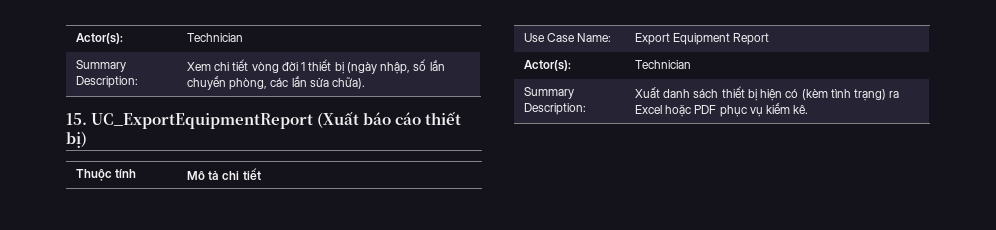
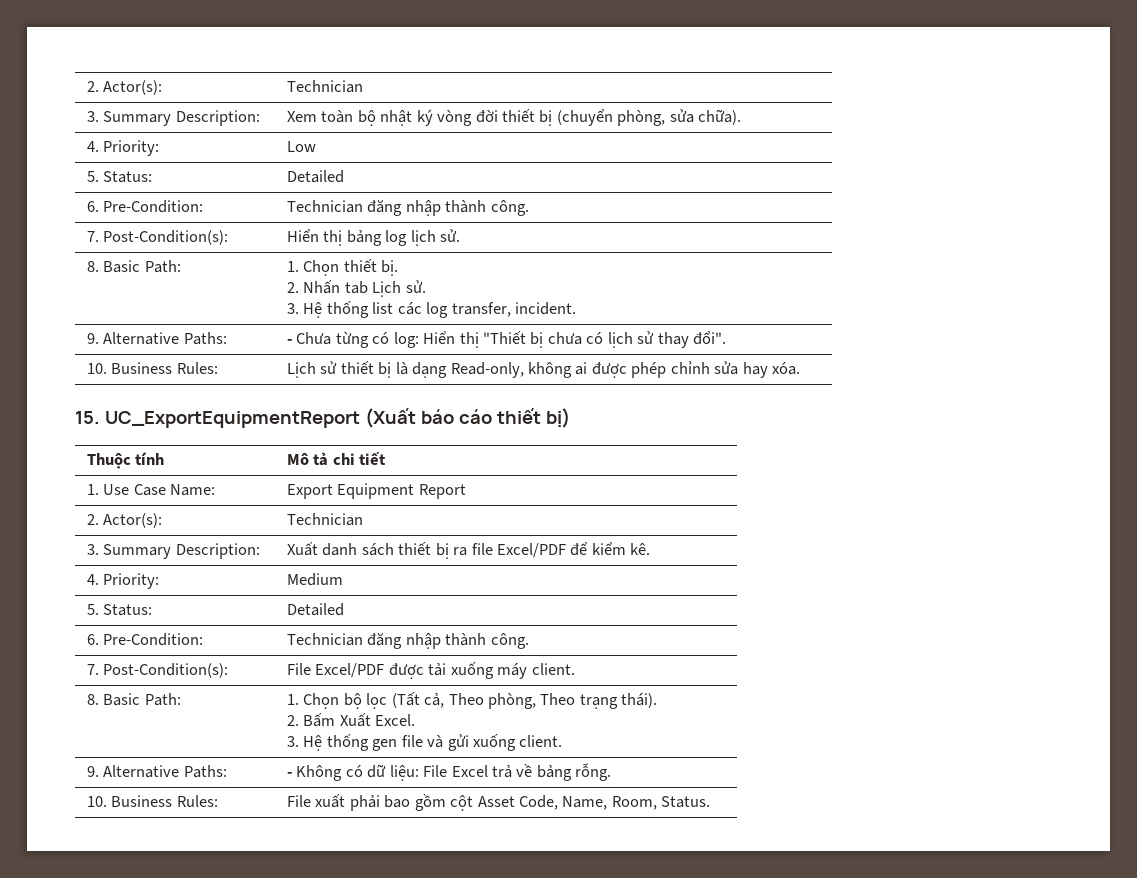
[76,33,124,44] [187,33,244,42] Actor(s): | Technician // -> [86,80,163,95] [286,80,363,93] [86,111,99,122] 2. Actor(s): | Technician // 3.
[214,59,249,71] chi tiết -> [321,109,433,126] toàn bộ nhật ký
[301,59,445,74] [187,76,366,90] 1 thiết bị (ngày nhập, số lần chuyển phòng, các lần sửa chữa). -> [501,109,742,126] [86,140,160,156] [286,141,316,152] [86,171,153,183] [286,170,344,183] [86,200,204,213] [286,199,529,216] [86,230,229,245] [286,229,461,246] [86,260,181,273] [286,259,399,276] [286,280,426,297] [286,301,576,318] [86,332,227,345] [286,331,727,348] [86,362,218,374] [286,361,801,378] thiết bị (chuyển phòng, sửa chữa). // 4. Priority: | Low // 5. Status: | Detailed // 6. Pre-Condition: | Technician đăng nhập thành công. // 7. Post-Condition(s): | Hiển thị bảng log lịch sử. // 8. Basic Path: | 1. Chọn thiết bị. // 2. Nhấn tab Lịch sử. // 3. Hệ thống list các log transfer, incident. // 9. Alternative Paths: | - Chưa từng có log: Hiển thị "Thiết bị chưa có lịch sử thay đổi". // 10. Business Rules: | Lịch sử thiết bị là dạng Read-only, không ai được phép chỉnh sửa hay xóa.
(261, 174) none -> [86,484,99,495] 1.
[524,60,572,71] [635,60,692,69] Actor(s): | Technician // -> [86,513,163,528] [286,513,363,526] [86,544,99,555] 2. Actor(s): | Technician // 3.
[760,89,900,101] [635,103,809,117] hiện có (kèm tình trạng) ra Excel hoặc PDF phục vụ kiểm kê. -> [453,542,651,558] [86,573,160,589] [286,573,343,586] [86,604,153,616] [286,603,344,616] [86,633,204,646] [286,632,529,649] [86,663,229,678] [286,662,575,679] [86,693,181,706] [286,692,658,709] [286,713,416,727] [286,734,563,751] [86,765,227,778] [286,763,612,781] [86,795,218,807] [286,794,711,811] ra file Excel/PDF để kiểm kê. // 4. Priority: | Medium // 5. Status: | Detailed // 6. Pre-Condition: | Technician đăng nhập thành công. // 7. Post-Condition(s): | File Excel/PDF được tải xuống máy client. // 8. Basic Path: | 1. Chọn bộ lọc (Tất cả, Theo phòng, Theo trạng thái). // 2. Bấm Xuất Excel. // 3. Hệ thống gen file và gửi xuống client. // 9. Alternative Paths: | - Không có dữ liệu: File Excel trả về bảng rỗng. // 10. Business Rules: | File xuất phải bao gồm cột Asset Code, Name, Room, Status.

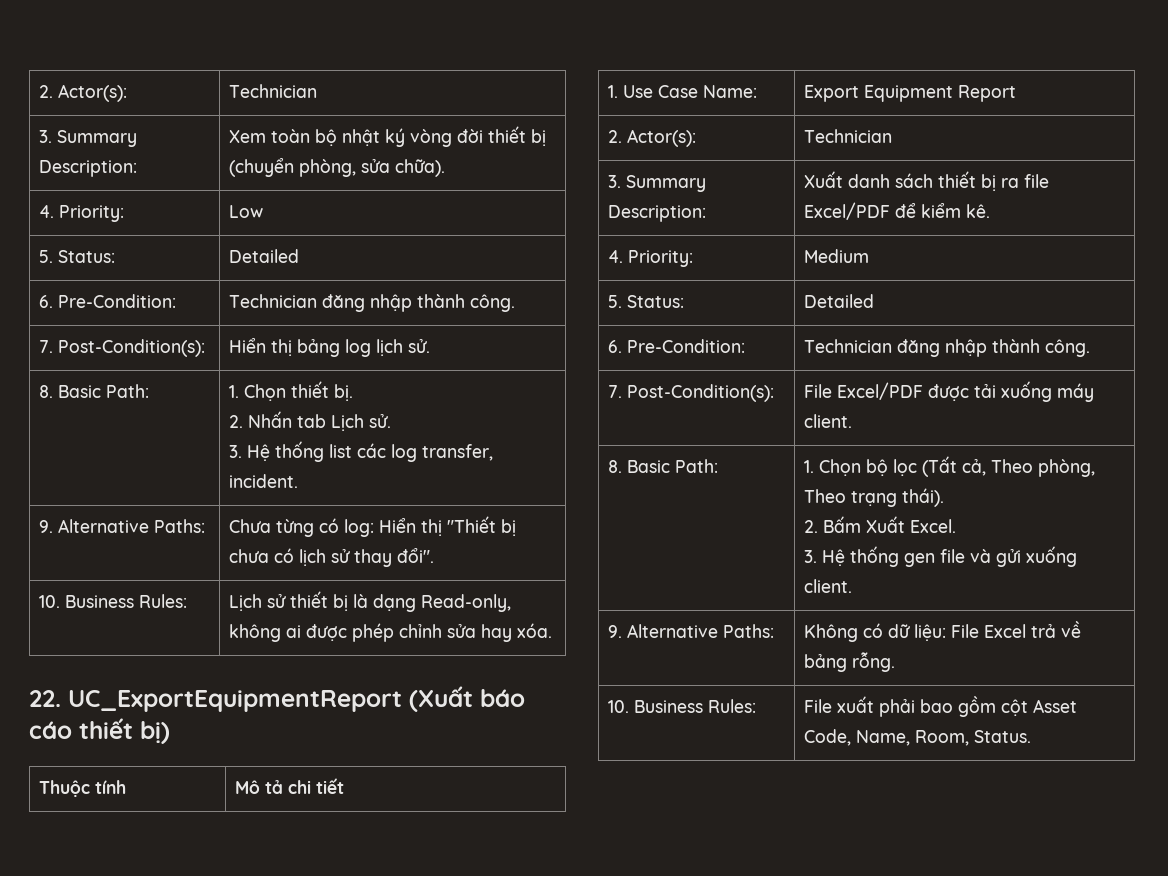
[286,339,292,344] - -> (206, 526) none
[75,411,100,424] 15. -> [29,690,61,707] 22.
[286,772,292,777] - -> (775, 631) none

